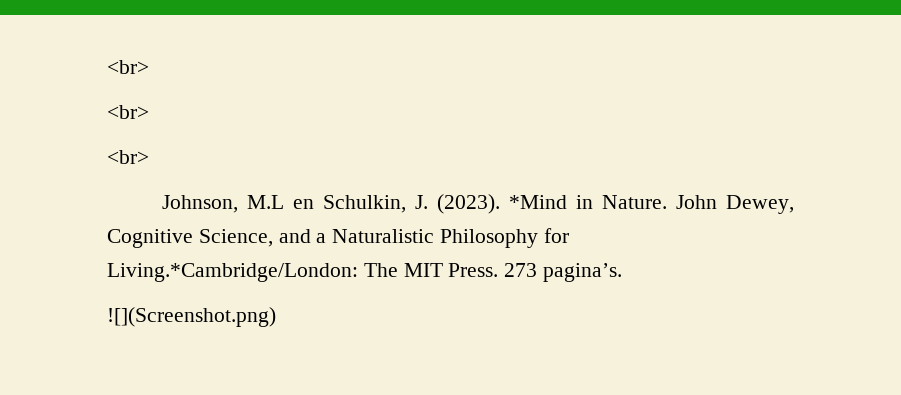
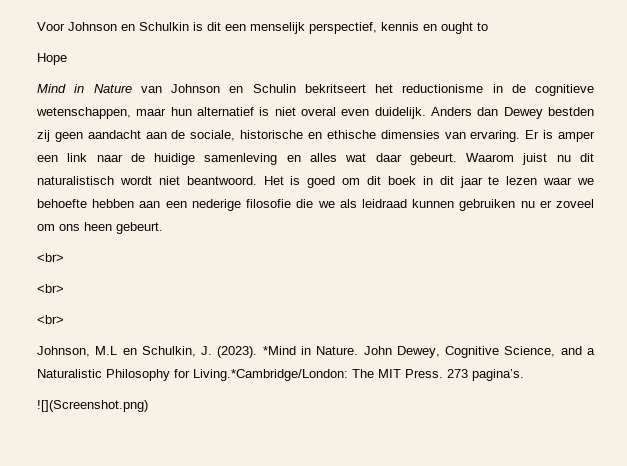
(107, 67) none -> [37,22,488,34] [37,53,67,65] [37,84,594,96] [36,107,594,119] [37,130,595,142] [37,153,594,165] [37,176,594,188] [37,199,594,211] [37,222,163,234] Voor Johnson en Schulkin is dit een menselijk perspectief, kennis en ought to // Hope // Mind in Nature van Johnson en Schulin bekritseert het reductionisme in de cognitieve wetenschappen, maar hun alternatief is niet overal even duidelijk. Anders dan Dewey bestden zij geen aandacht aan de sociale, historische en ethische dimensies van ervaring. Er is amper een link naar de huidige samenleving en alles wat daar gebeurt. Waarom juist nu dit naturalistisch wordt niet beantwoord. Het is goed om dit boek in dit jaar te lezen waar we behoefte hebben aan een nederige filosofie die we als leidraad kunnen gebruiken nu er zoveel om ons heen gebeurt. //

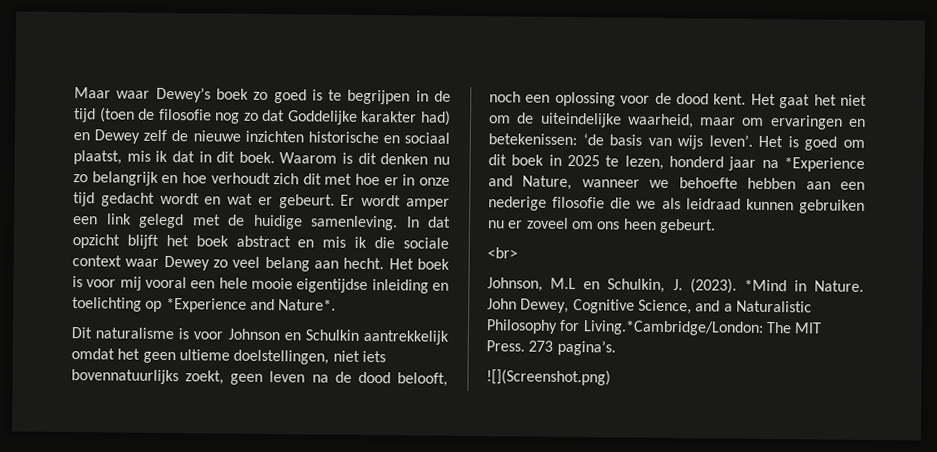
[37,22,488,34] [37,53,67,65] [37,84,594,96] [36,107,594,119] [37,130,595,142] [37,153,594,165] [37,176,257,185] Voor Johnson en Schulkin is dit een menselijk perspectief, kennis en ought to // Hope // Mind in Nature van Johnson en Schulin bekritseert het reductionisme in de cognitieve wetenschappen, maar hun alternatief is niet overal even duidelijk. Anders dan Dewey bestden zij geen aandacht aan de sociale, historische en ethische dimensies van ervaring. Er is amper een link naar de huidige samenleving en alles wat daar gebeurt. Waarom juist nu dit naturalistisch wordt niet beantwoord. -> [74,86,452,105] [74,107,451,126] [73,129,450,144] [73,150,450,165] [73,171,450,186] [73,192,450,210] [72,213,451,231] [72,234,450,249] [72,255,450,272] [72,276,449,294] [72,297,337,313] [71,327,449,345] [71,348,386,365] [71,369,449,387] [489,91,867,109] [489,112,866,130] [488,133,753,150] Maar waar Dewey’s boek zo goed is te begrijpen in de tijd (toen de filosofie nog zo dat Goddelijke karakter had) en Dewey zelf de nieuwe inzichten historische en sociaal plaatst, mis ik dat in dit boek. Waarom is dit denken nu zo belangrijk en hoe verhoudt zich dit met hoe er in onze tijd gedacht wordt en wat er gebeurt. Er wordt amper een link gelegd met de huidige samenleving. In dat opzicht blijft het boek abstract en mis ik die sociale context waar Dewey zo veel belang aan hecht. Het boek is voor mij vooral een hele mooie eigentijdse inleiding en toelichting op *Experience and Nature*. // Dit naturalisme is voor Johnson en Schulkin aantrekkelijk omdat het geen ultieme doelstellingen, niet iets bovennatuurlijks zoekt, geen leven na de dood belooft, noch een oplossing voor de dood kent. Het gaat het niet om de uiteindelijke waarheid, maar om ervaringen en betekenissen: ‘de basis van wijs leven’.
[439,176,573,188] dit jaar te lezen waar -> [567,154,865,172] [488,175,640,191] 2025 te lezen, honderd jaar na *Experience and Nature, wanneer
[37,284,64,293] [37,315,64,324] // <br> // <br> -> (518, 253) none

